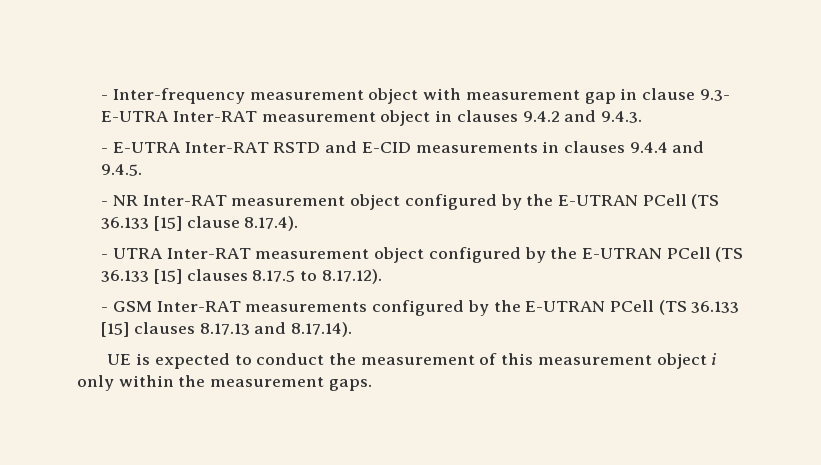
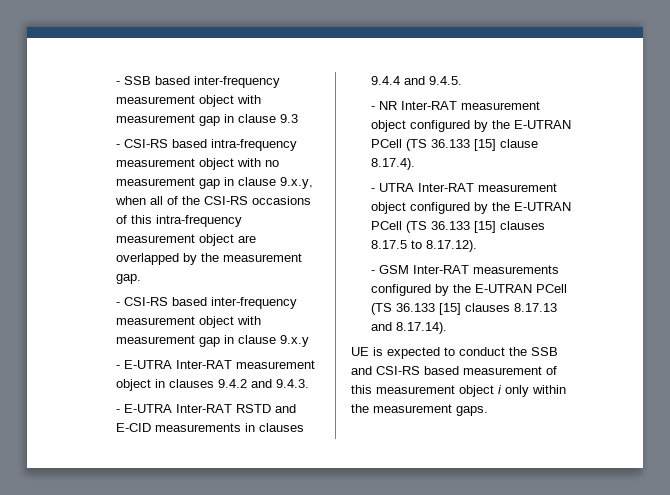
[101,88,730,104] - Inter-frequency measurement object with measurement gap in clause 9.3- -> [115,76,280,88] [115,95,261,107] [115,114,298,126] [115,139,297,151] [115,158,279,170] [115,177,313,189] [114,196,311,205] [115,215,242,227] [115,234,256,246] [115,253,302,265] [115,274,141,284] [115,297,297,309] [115,316,261,328] [115,335,309,347] [115,365,120,369] - SSB based inter-frequency measurement object with measurement gap in clause 9.3 // - CSI-RS based intra-frequency measurement object with no measurement gap in clause 9.x.y, when all of the CSI-RS occasions of this intra-frequency measurement object are overlapped by the measurement gap. // - CSI-RS based inter-frequency measurement object with measurement gap in clause 9.x.y // -
(356, 359) none -> [531,347,558,356] [351,366,459,375] SSB and CSI-RS based

